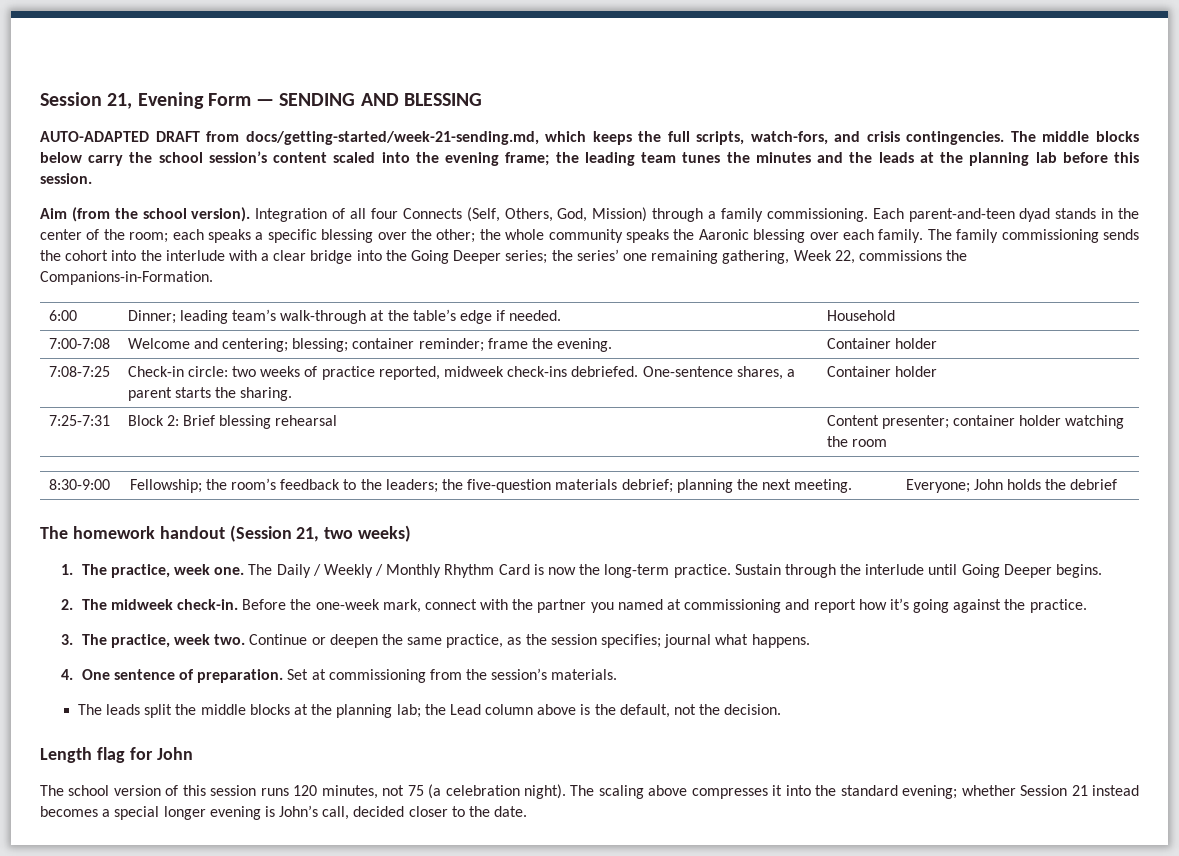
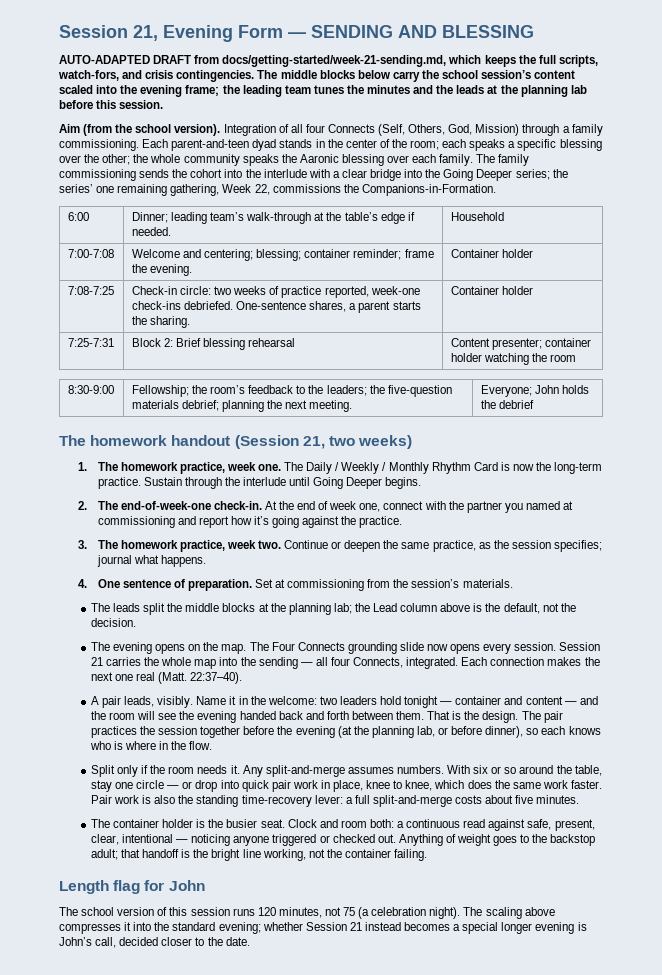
[444,366,505,377] midweek -> [370,286,420,295] week-one
(107, 569) none -> [120,462,178,471] homework
[110,599,421,613] midweek check-in. Before the one-week mark, -> [120,501,381,512] end-of-week-one check-in. At the end of week one,
(107, 639) none -> [120,540,178,549] homework
(782, 709) none -> [90,642,601,654] [90,657,600,669] [90,672,243,684] [90,696,598,708] [90,711,563,723] [90,726,601,738] [89,741,213,750] [90,765,602,777] [90,780,603,792] [90,795,580,807] [90,819,595,831] [90,834,596,846] [90,849,428,861] // The evening opens on the map. The Four Connects grounding slide now opens every session. Session 21 carries the whole map into the sending — all four Connects, integrated. Each connection makes the next one real (Matt. 22:37–40). // A pair leads, visibly. Name it in the welcome: two leaders hold tonight — container and content — and the room will see the evening handed back and forth between them. That is the design. The pair practices the session together before the evening (at the planning lab, or before dinner), so each knows who is where in the flow. // Split only if the room needs it. Any split-and-merge assumes numbers. With six or so around the table, stay one circle — or drop into quick pair work in place, knee to knee, which does the same work faster. Pair work is also the standing time-recovery lever: a full split-and-merge costs about five minutes. // The container holder is the busier seat. Clock and room both: a continuous read against safe, present, clear, intentional — noticing anyone triggered or checked out. Anything of weight goes to the backstop adult; that handoff is the bright line working, not the container failing.

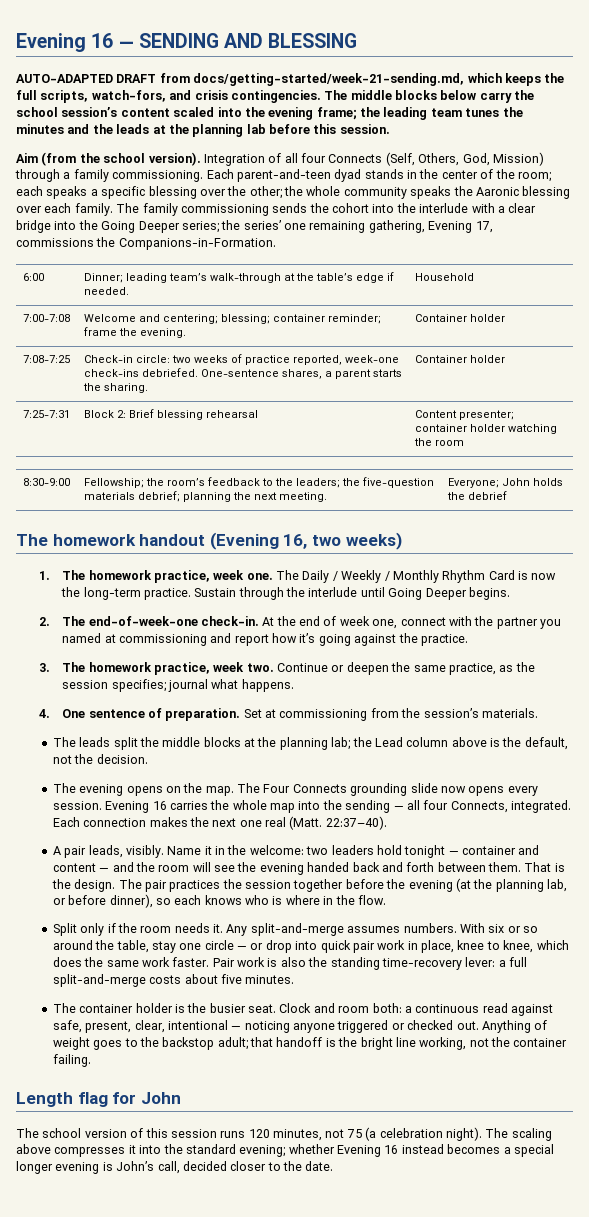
[59,25,283,42] Session 21, Evening Form -> [16,33,114,52] Evening 16
[222,184,270,195] Week 22, -> [428,221,493,233] Evening 17,
[234,435,325,449] (Session 21, -> [209,532,308,550] (Evening 16,
[559,642,601,651] [90,657,103,666] Session 21 -> [105,801,167,813] Evening 16
[305,922,362,931] Session 21 -> [337,1145,399,1157] Evening 16

